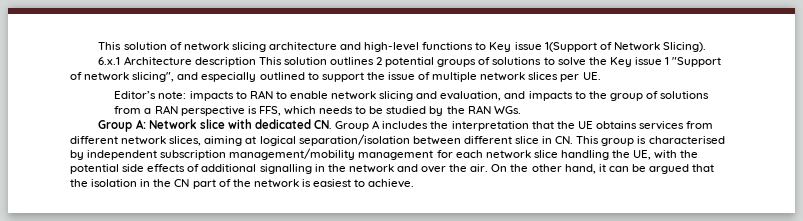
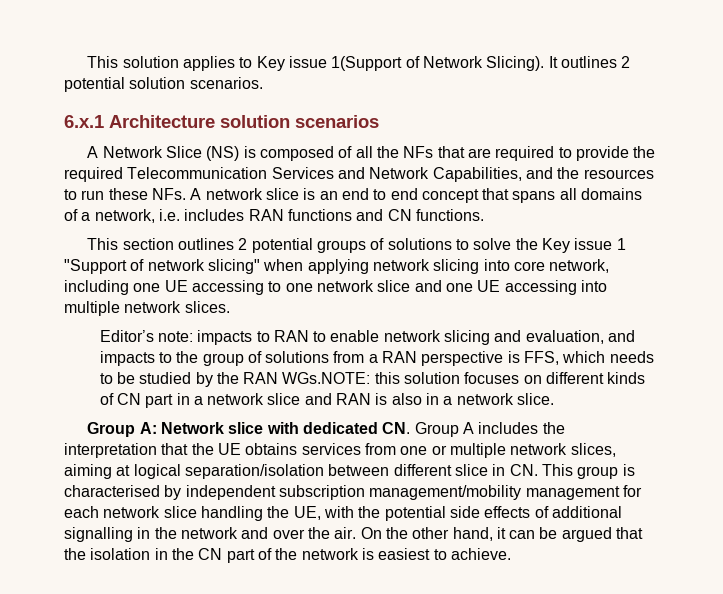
[98,42,474,52] This solution of network slicing architecture and high-level functions -> [87,56,236,71] This solution applies
[98,56,327,67] // 6.x.1 Architecture description This solution -> [548,56,631,68] [64,77,263,92] [64,115,379,128] [87,146,656,161] [64,167,654,182] [64,188,643,203] [64,209,484,223] [87,238,174,250] It outlines 2 potential solution scenarios. // 6.x.1 Architecture solution scenarios // A Network Slice (NS) is composed of all the NFs that are required to provide the required Telecommunication Services and Network Capabilities, and the resources to run these NFs. A network slice is an end to end concept that spans all domains of a network, i.e. includes RAN functions and CN functions. // This section
[132,72,601,82] slicing", and especially outlined to support the issue of multiple network slices per UE. -> [207,259,610,274] [64,280,607,295] [64,301,230,316] slicing" when applying network slicing into core network, including one UE accessing to one network slice and one UE accessing into multiple network slices.
[493,106,521,114] WGs. -> [282,372,646,384] [99,393,555,408] WGs.NOTE: this solution focuses on different kinds of CN part in a network slice and RAN is also in a network slice.
[70,136,118,144] different -> [400,443,506,458] one or multiple

